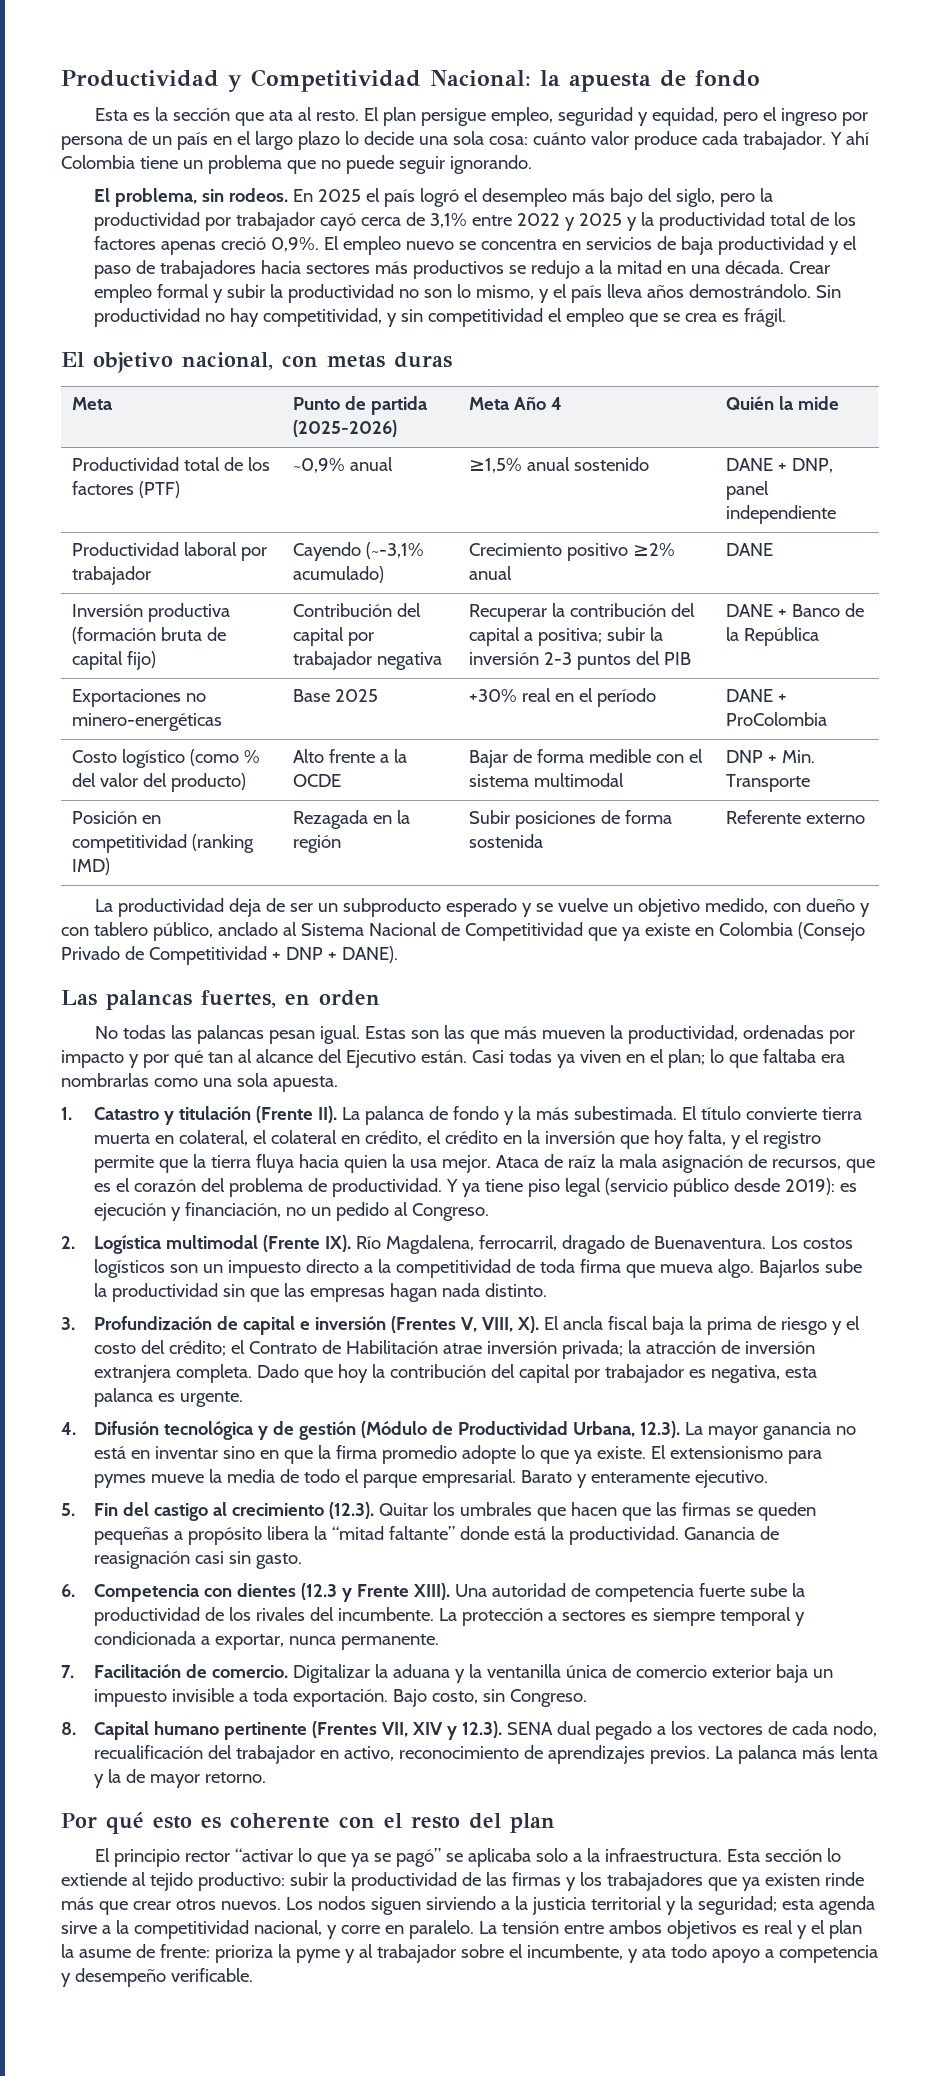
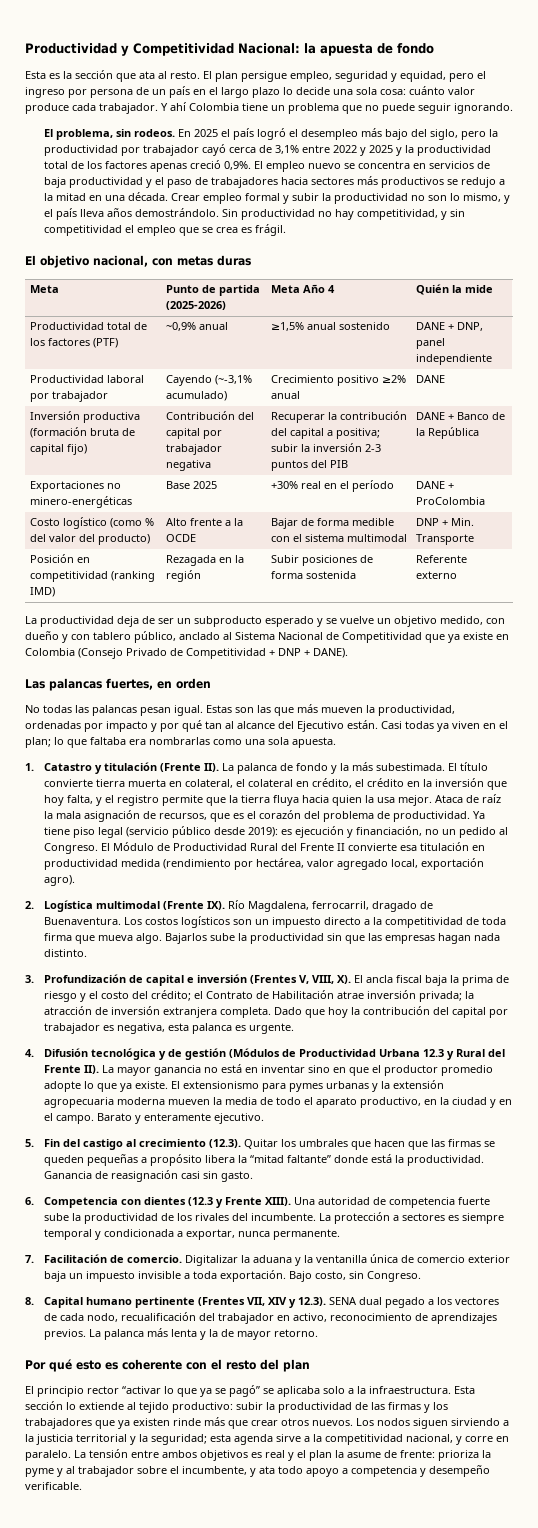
[446,1179,481,1197] Y ya -> [473,811,486,819] Ya
(490, 1212) none -> [101,842,486,851] [44,858,485,870] [44,875,76,886] El Módulo de Productividad Rural del Frente II convierte esa titulación en productividad medida (rendimiento por hectárea, valor agregado local, exportación agro).
[361,1421,681,1438] (Módulo de Productividad Urbana, 12.3). -> [229,1048,506,1060] [44,1065,100,1074] (Módulos de Productividad Urbana 12.3 y Rural del Frente II).
[318,1445,378,1459] la firma -> [372,1065,439,1076] el productor
[151,1474,205,1483] mueve -> [326,1080,445,1092] [44,1097,211,1108] urbanas y la extensión agropecuaria moderna mueven
[363,1469,517,1488] parque empresarial. -> [316,1097,513,1108] [44,1113,95,1124] aparato productivo, en la ciudad y en el campo.

